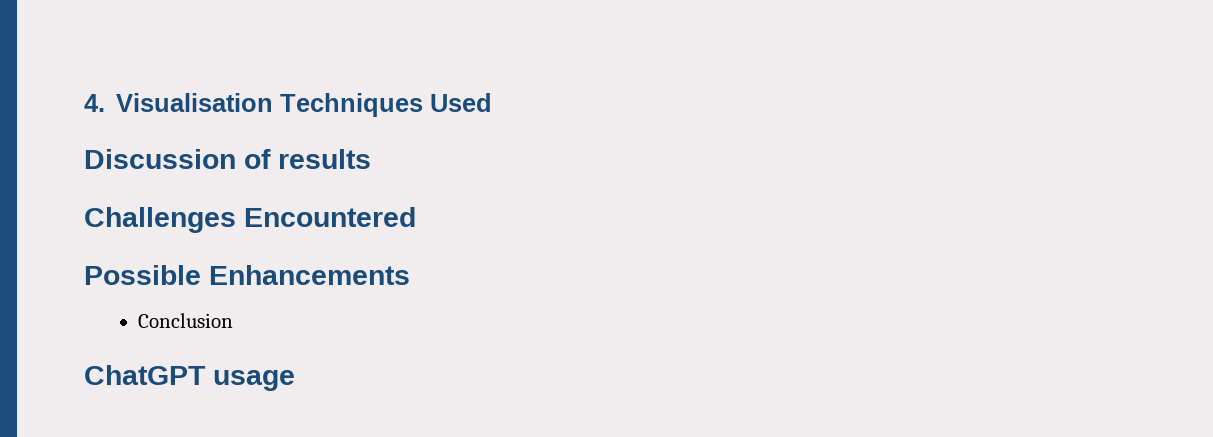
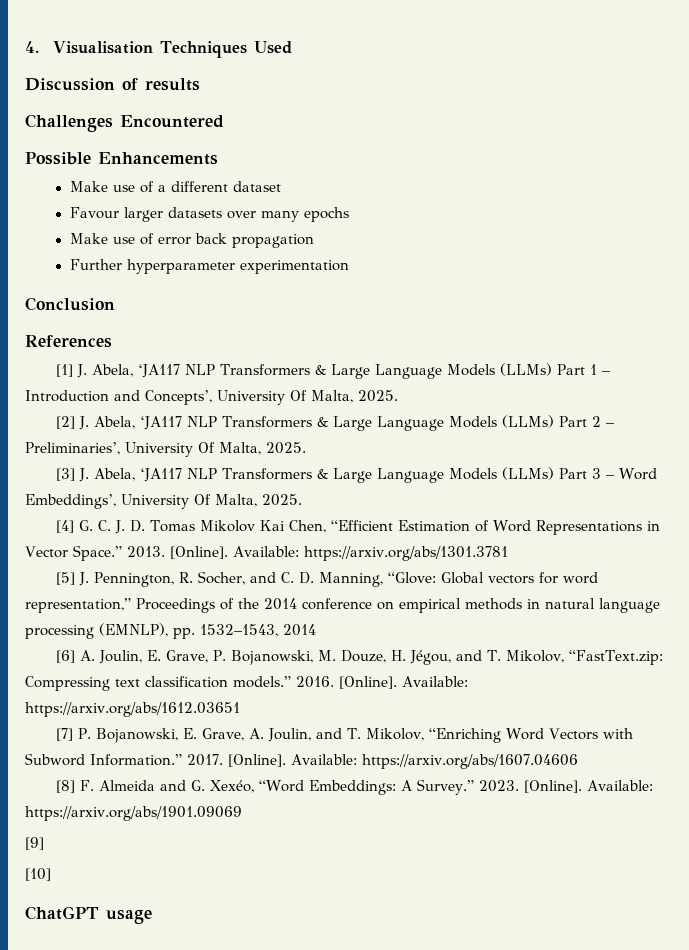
[138,313,234,328] Conclusion -> [69,181,281,193] [69,207,349,222] [69,233,314,248] [69,259,349,274] [25,297,115,311] [25,335,112,348] [56,363,612,379] [25,390,398,405] [56,415,616,431] [25,442,306,457] [56,467,658,483] [25,494,302,509] [56,520,660,535] [25,545,508,561] [56,571,599,587] [25,598,660,613] [25,623,316,639] [56,650,663,665] [25,676,468,691] [25,702,240,717] [56,728,633,743] [25,753,578,769] [56,779,653,795] [25,806,242,821] [25,837,44,850] [25,868,51,881] Make use of a different dataset // Favour larger datasets over many epochs // Make use of error back propagation // Further hyperparameter experimentation // Conclusion // References // [1] J. Abela, ‘JA117 NLP Transformers & Large Language Models (LLMs) Part 1 – Introduction and Concepts’, University Of Malta, 2025. // [2] J. Abela, ‘JA117 NLP Transformers & Large Language Models (LLMs) Part 2 – Preliminaries’, University Of Malta, 2025. // [3] J. Abela, ‘JA117 NLP Transformers & Large Language Models (LLMs) Part 3 – Word Embeddings’, University Of Malta, 2025. // [4] G. C. J. D. Tomas Mikolov Kai Chen, “Efficient Estimation of Word Representations in Vector Space.” 2013. [Online]. Available: https://arxiv.org/abs/1301.3781 // [5] J. Pennington, R. Socher, and C. D. Manning, “Glove: Global vectors for word representation,” Proceedings of the 2014 conference on empirical methods in natural language processing (EMNLP), pp. 1532–1543, 2014 // [6] A. Joulin, E. Grave, P. Bojanowski, M. Douze, H. Jégou, and T. Mikolov, “FastText.zip: Compressing text classification models.” 2016. [Online]. Available: https://arxiv.org/abs/1612.03651 // [7] P. Bojanowski, E. Grave, A. Joulin, and T. Mikolov, “Enriching Word Vectors with Subword Information.” 2017. [Online]. Available: https://arxiv.org/abs/1607.04606 // [8] F. Almeida and G. Xexéo, “Word Embeddings: A Survey.” 2023. [Online]. Available: https://arxiv.org/abs/1901.09069 // [9] // [10]

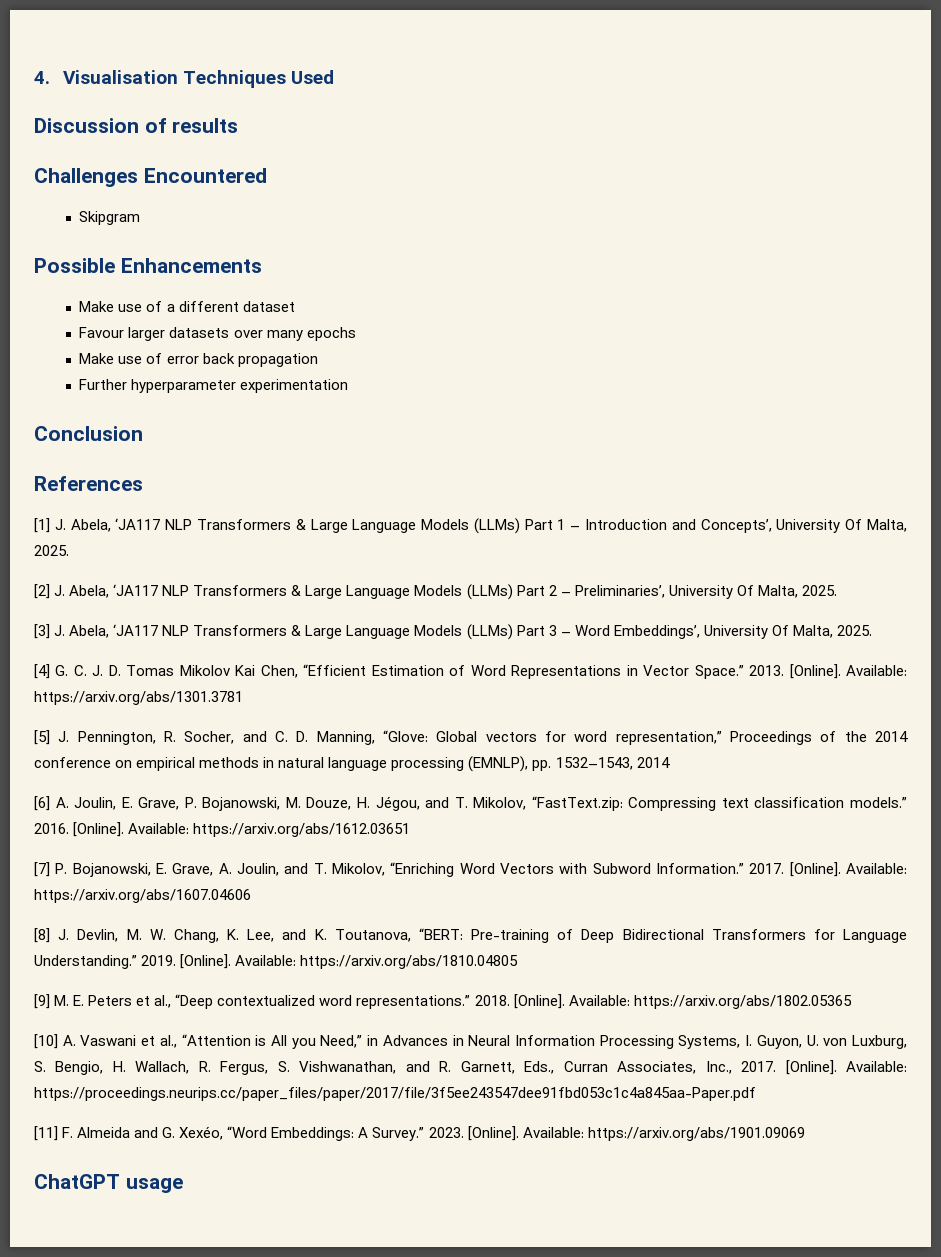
(224, 121) none -> [79,211,141,225] // Skipgram
(76, 786) none -> [58,928,907,943] [34,954,519,969] [34,994,852,1009] [34,1034,907,1049] [34,1060,908,1075] [34,1087,756,1101] [34,1126,58,1141] J. Devlin, M. W. Chang, K. Lee, and K. Toutanova, “BERT: Pre-training of Deep Bidirectional Transformers for Language Understanding.” 2019. [Online]. Available: https://arxiv.org/abs/1810.04805 // [9] M. E. Peters et al., “Deep contextualized word representations.” 2018. [Online]. Available: https://arxiv.org/abs/1802.05365 // [10] A. Vaswani et al., “Attention is All you Need,” in Advances in Neural Information Processing Systems, I. Guyon, U. von Luxburg, S. Bengio, H. Wallach, R. Fergus, S. Vishwanathan, and R. Garnett, Eds., Curran Associates, Inc., 2017. [Online]. Available: https://proceedings.neurips.cc/paper_files/paper/2017/file/3f5ee243547dee91fbd053c1c4a845aa-Paper.pdf // [11]
[25,837,44,850] [25,868,51,881] // [9] // [10] -> (805, 1134) none

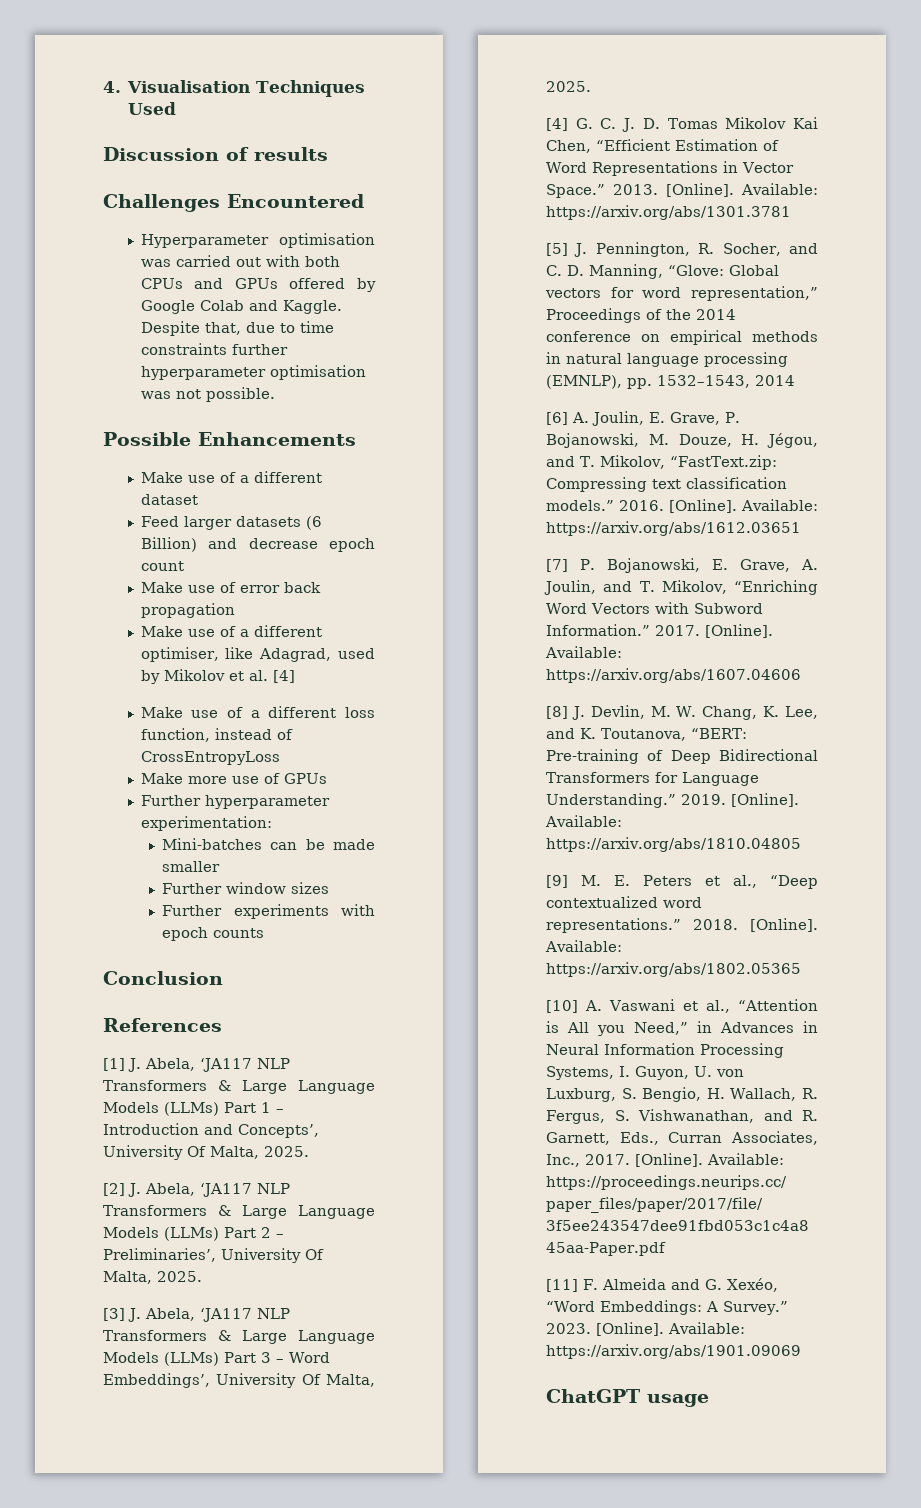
[79,211,141,225] Skipgram -> [140,233,375,248] [140,255,340,267] [140,278,376,292] [140,300,342,314] [140,321,334,336] [140,343,288,355] [140,365,366,380] [140,387,275,402] Hyperparameter optimisation was carried out with both CPUs and GPUs offered by Google Colab and Kaggle. Despite that, due to time constraints further hyperparameter optimisation was not possible.
[79,327,125,338] Favour -> [140,516,179,527] Feed
[233,327,356,341] over many epochs -> [305,516,322,530] [140,537,375,552] [140,561,184,571] (6 Billion) and decrease epoch count
[79,379,349,393] Further hyperparameter experimentation -> [140,625,322,637] [140,647,375,662] [140,669,295,684] [140,706,375,718] [140,728,293,742] [140,751,280,765] [140,773,327,784] [140,795,330,809] [140,816,272,831] [162,838,375,850] [162,861,221,872] [162,882,330,894] [162,904,375,919] [162,927,265,941] Make use of a different optimiser, like Adagrad, used by Mikolov et al. [4] // Make use of a different loss function, instead of CrossEntropyLoss // Make more use of GPUs // Further hyperparameter experimentation: // Mini-batches can be made smaller // Further window sizes // Further experiments with epoch counts

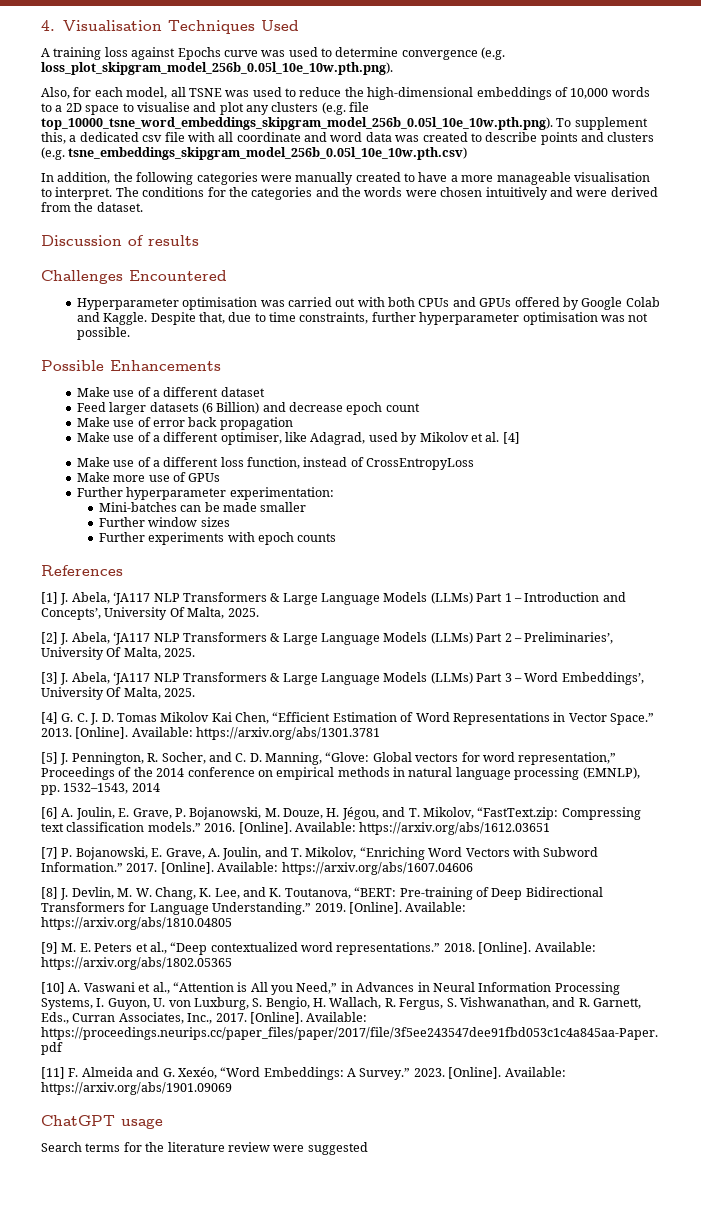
(177, 108) none -> [41,47,506,60] [41,62,393,75] [41,87,650,100] [41,102,370,115] [41,117,648,130] [41,132,655,145] [41,147,468,160] [41,172,650,185] [41,187,658,200] [41,202,143,212] // A training loss against Epochs curve was used to determine convergence (e.g. loss_plot_skipgram_model_256b_0.05l_10e_10w.pth.png). // Also, for each model, all TSNE was used to reduce the high-dimensional embeddings of 10,000 words to a 2D space to visualise and plot any clusters (e.g. file top_10000_tsne_word_embeddings_skipgram_model_256b_0.05l_10e_10w.pth.png). To supplement this, a dedicated csv file with all coordinate and word data was created to describe points and clusters (e.g. tsne_embeddings_skipgram_model_256b_0.05l_10e_10w.pth.csv) // In addition, the following categories were manually created to have a more manageable visualisation to interpret. The conditions for the categories and the words were chosen intuitively and were derived from the dataset.
[140,343,227,355] constraints -> [299,312,369,324] constraints,
[103,971,223,985] // Conclusion -> (337, 537) none
(709, 1400) none -> [41,1142,368,1155] // Search terms for the literature review were suggested

